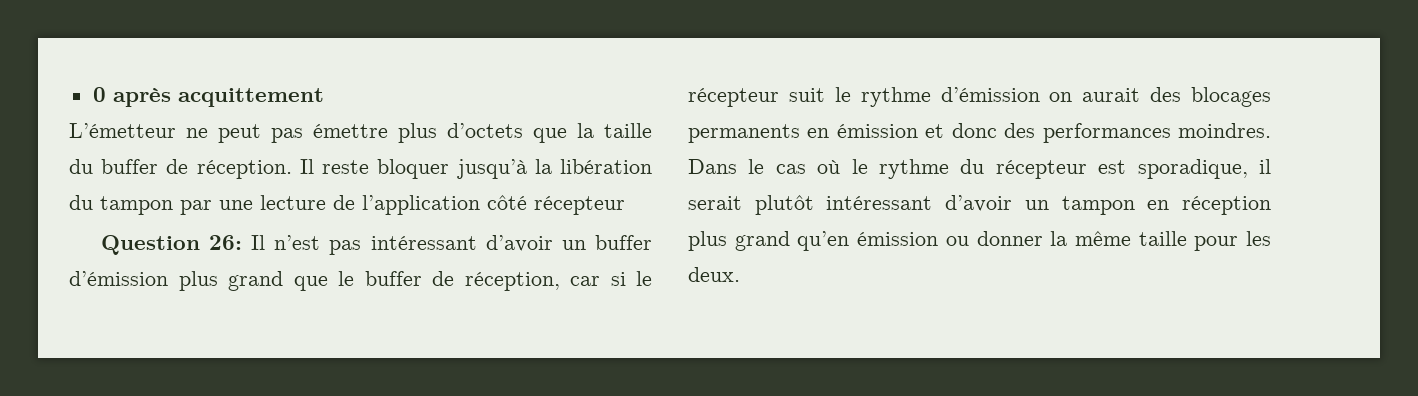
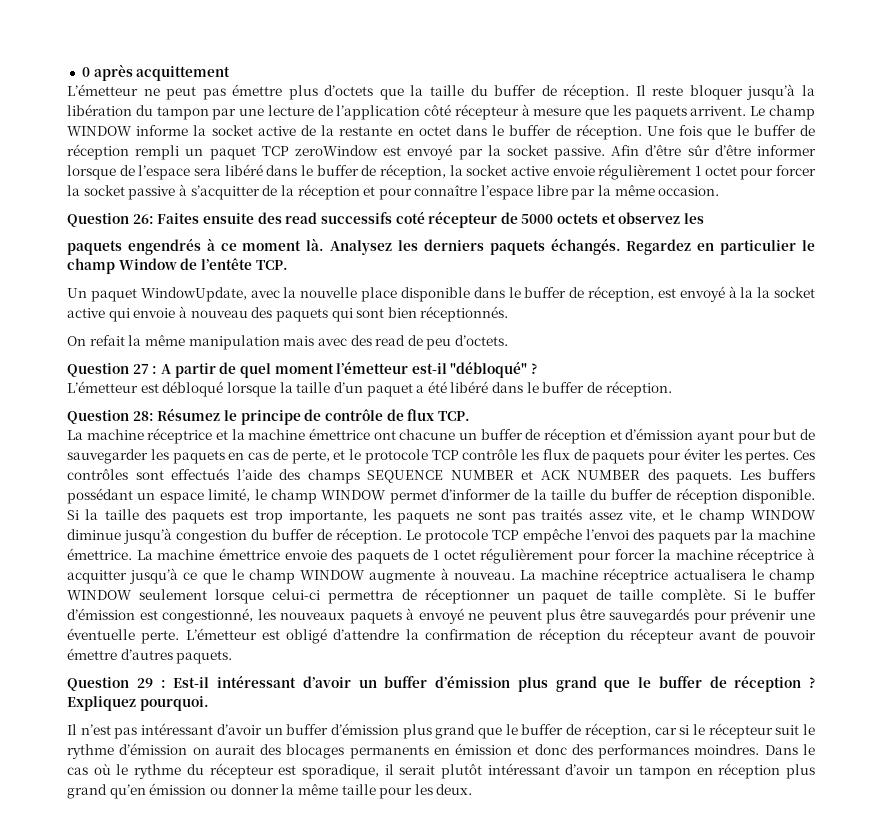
[100,235,242,255] // Question 26: -> [521,104,815,120] [67,124,816,140] [67,144,816,160] [67,164,816,180] [67,184,720,200] [67,211,705,228] [67,238,815,255] [67,258,288,274] [67,286,816,302] [67,306,509,322] [67,334,509,350] [67,361,538,378] [67,381,672,397] [67,408,470,425] [67,428,815,444] [67,448,815,464] [67,468,815,484] [67,488,815,504] [67,508,817,524] [67,528,815,544] [67,548,815,564] [67,568,816,584] [67,588,817,604] [67,608,815,624] [67,628,817,644] [67,648,233,664] [67,675,815,692] [67,696,209,711] à mesure que les paquets arrivent. Le champ WINDOW informe la socket active de la restante en octet dans le buffer de réception. Une fois que le buffer de réception rempli un paquet TCP zeroWindow est envoyé par la socket passive. Afin d’être sûr d’être informer lorsque de l’espace sera libéré dans le buffer de réception, la socket active envoie régulièrement 1 octet pour forcer la socket passive à s’acquitter de la réception et pour connaître l’espace libre par la même occasion. // Question 26: Faites ensuite des read successifs coté récepteur de 5000 octets et observez les // paquets engendrés à ce moment là. Analysez les derniers paquets échangés. Regardez en particulier le champ Window de l’entête TCP. // Un paquet WindowUpdate, avec la nouvelle place disponible dans le buffer de réception, est envoyé à la la socket active qui envoie à nouveau des paquets qui sont bien réceptionnés. // On refait la même manipulation mais avec des read de peu d’octets. // Question 27 : A partir de quel moment l’émetteur est-il "débloqué" ? // L’émetteur est débloqué lorsque la taille d’un paquet a été libéré dans le buffer de réception. // Question 28: Résumez le principe de contrôle de flux TCP. // La machine réceptrice et la machine émettrice ont chacune un buffer de réception et d’émission ayant pour but de sauvegarder les paquets en cas de perte, et le protocole TCP contrôle les flux de paquets pour éviter les pertes. Ces contrôles sont effectués l’aide des champs SEQUENCE NUMBER et ACK NUMBER des paquets. Les buffers possédant un espace limité, le champ WINDOW permet d’informer de la taille du buffer de réception disponible. Si la taille des paquets est trop importante, les paquets ne sont pas traités assez vite, et le champ WINDOW diminue jusqu’à congestion du buffer de réception. Le protocole TCP empêche l’envoi des paquets par la machine émettrice. La machine émettrice envoie des paquets de 1 octet régulièrement pour forcer la machine réceptrice à acquitter jusqu’à ce que le champ WINDOW augmente à nouveau. La machine réceptrice actualisera le champ WINDOW seulement lorsque celui-ci permettra de réceptionner un paquet de taille complète. Si le buffer d’émission est congestionné, les nouveaux paquets à envoyé ne peuvent plus être sauvegardés pour prévenir une éventuelle perte. L’émetteur est obligé d’attendre la confirmation de réception du récepteur avant de pouvoir émettre d’autres paquets. // Question 29 : Est-il intéressant d’avoir un buffer d’émission plus grand que le buffer de réception ? Expliquez pourquoi. //

